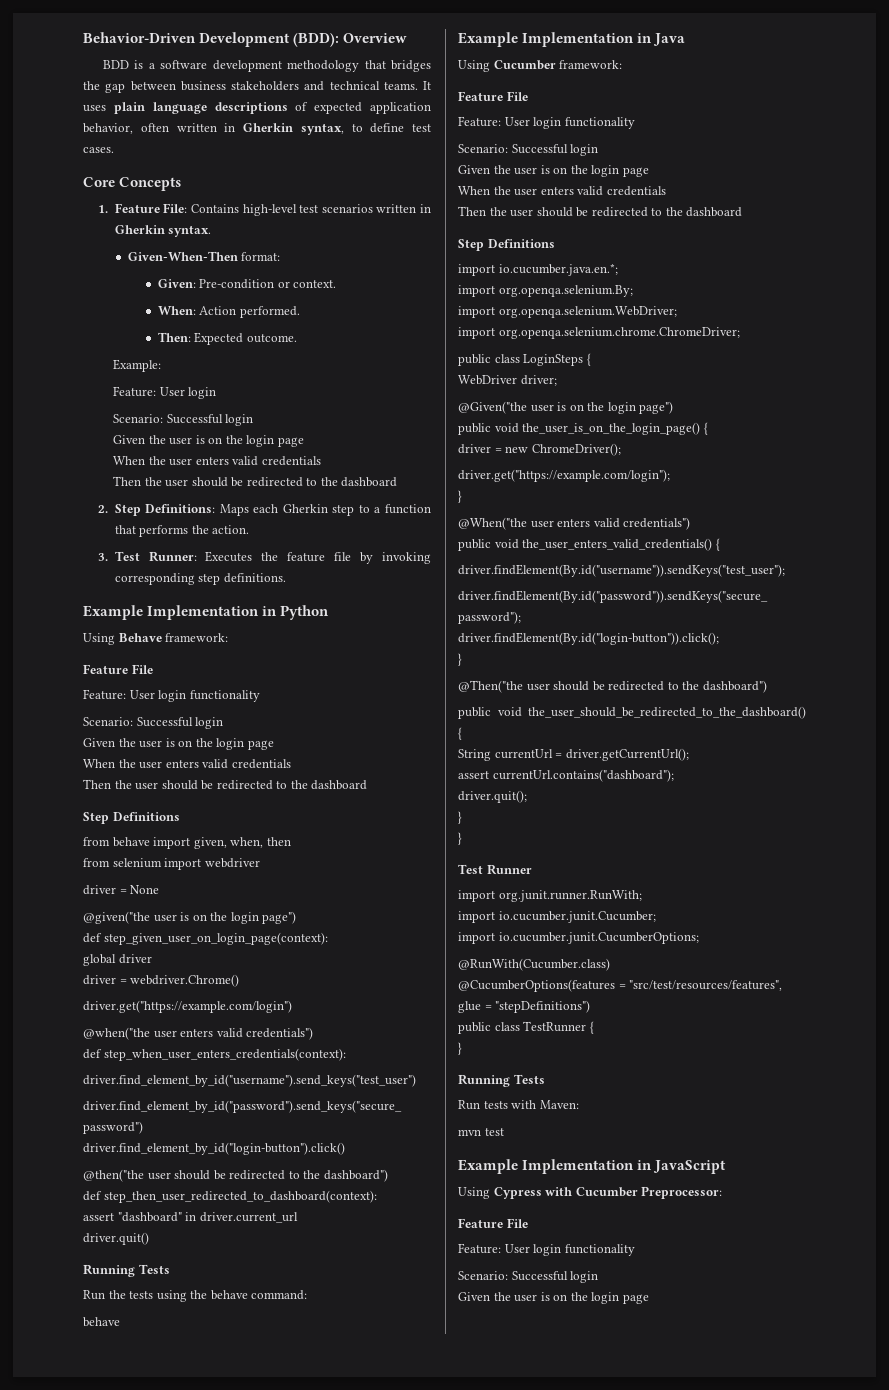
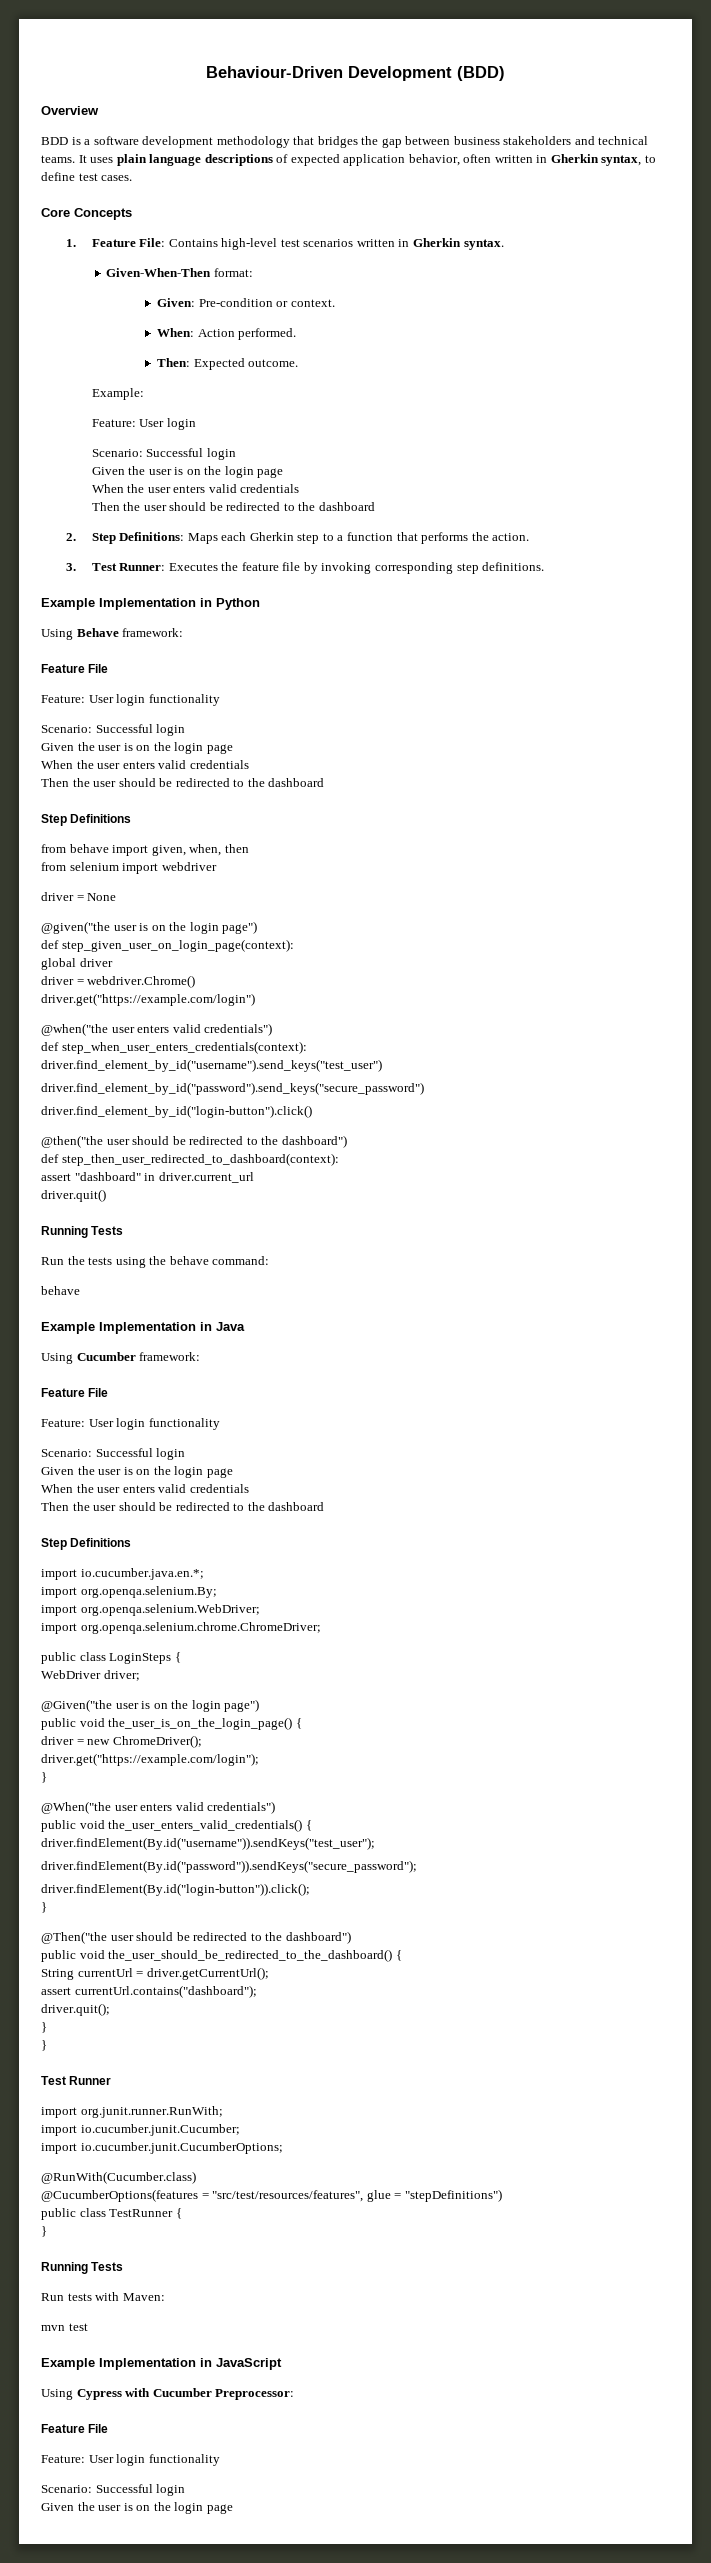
[83,32,340,47] Behavior-Driven Development (BDD): -> [206,66,505,81] Behaviour-Driven Development (BDD) //

